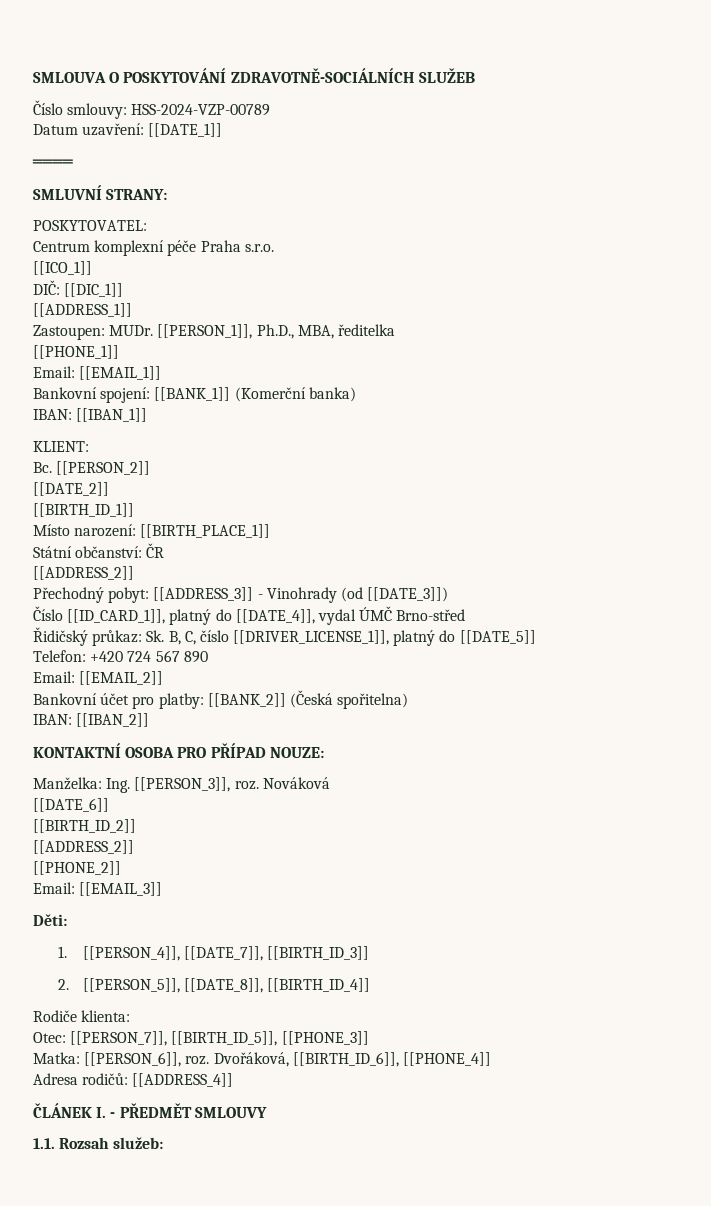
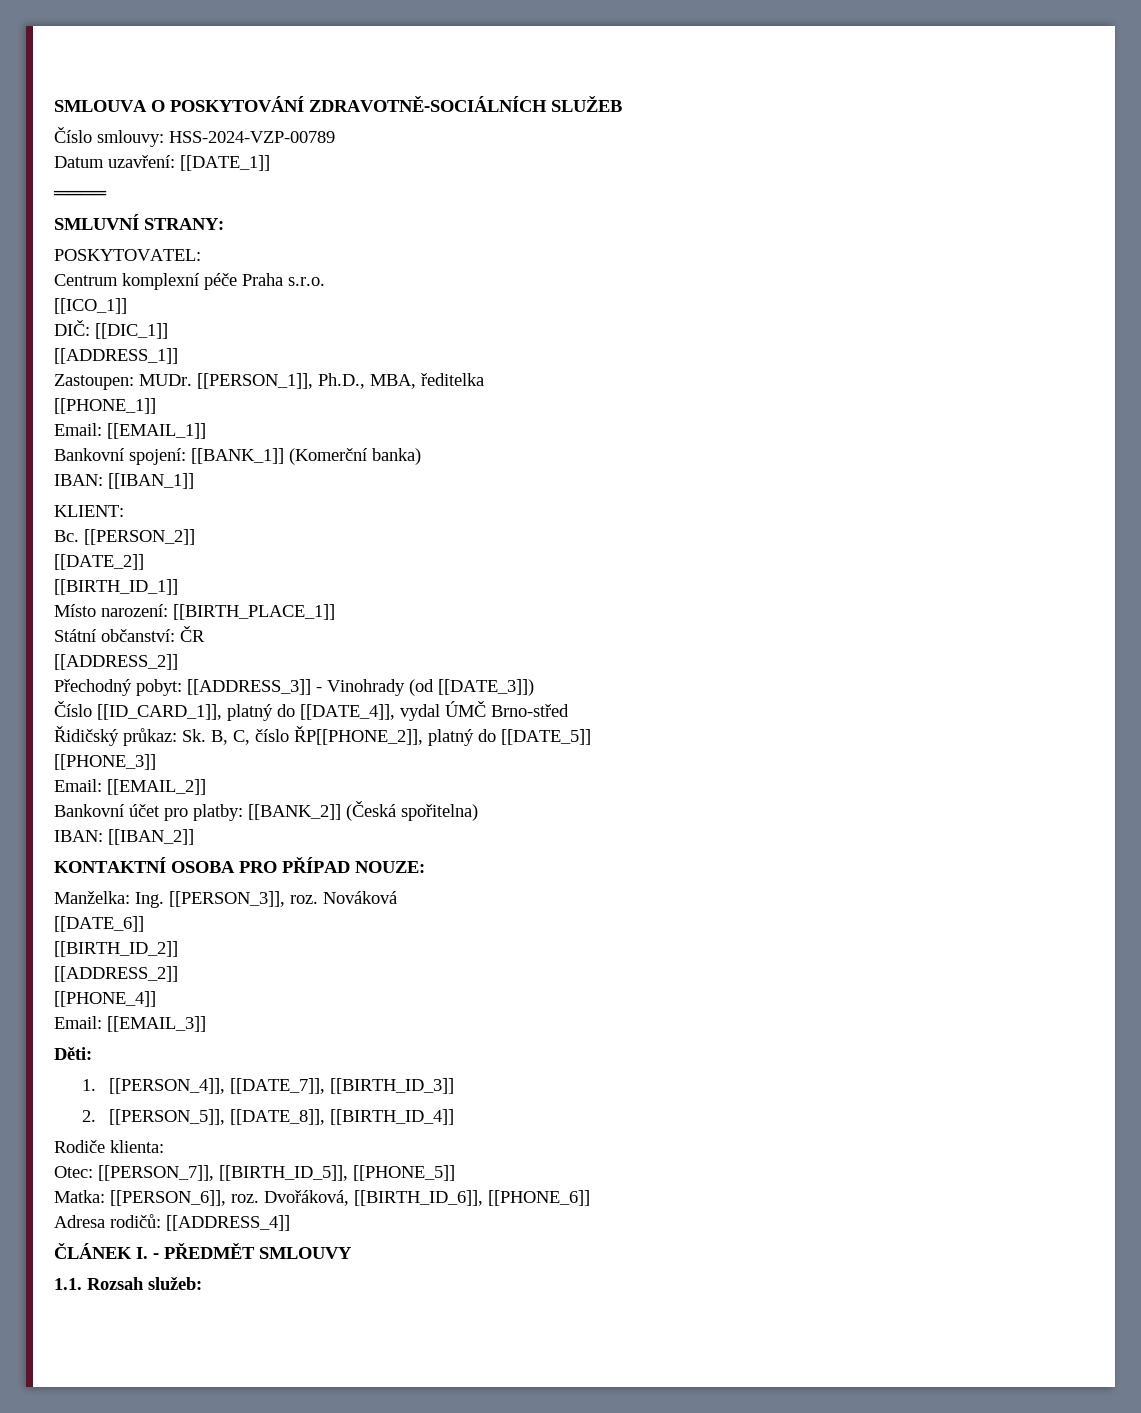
[233,630,390,645] [[DRIVER_LICENSE_1]], -> [294,726,423,745] ŘP[[PHONE_2]],
[33,650,208,663] Telefon: +420 724 567 890 -> [54,754,156,770] [[PHONE_3]]
[33,861,121,875] [[PHONE_2]] -> [54,991,156,1007] [[PHONE_4]]
[281,1031,369,1045] [[PHONE_3]] -> [353,1165,455,1181] [[PHONE_5]]
[402,1052,491,1066] [[PHONE_4]] -> [488,1190,590,1206] [[PHONE_6]]

